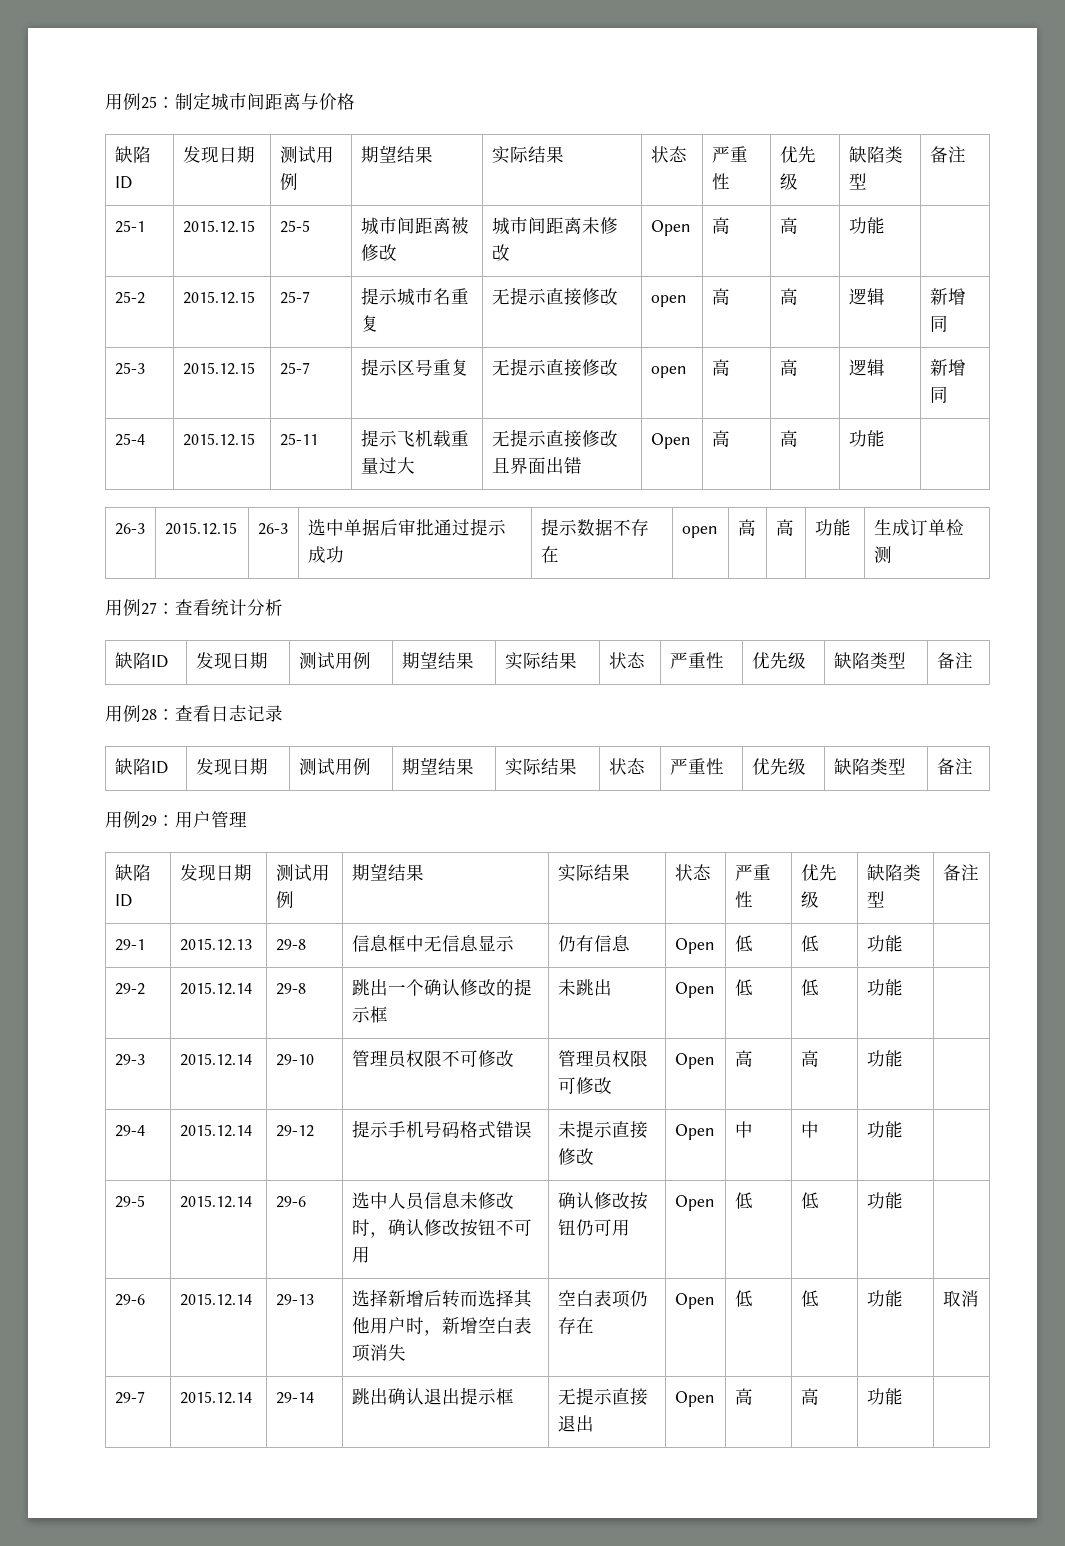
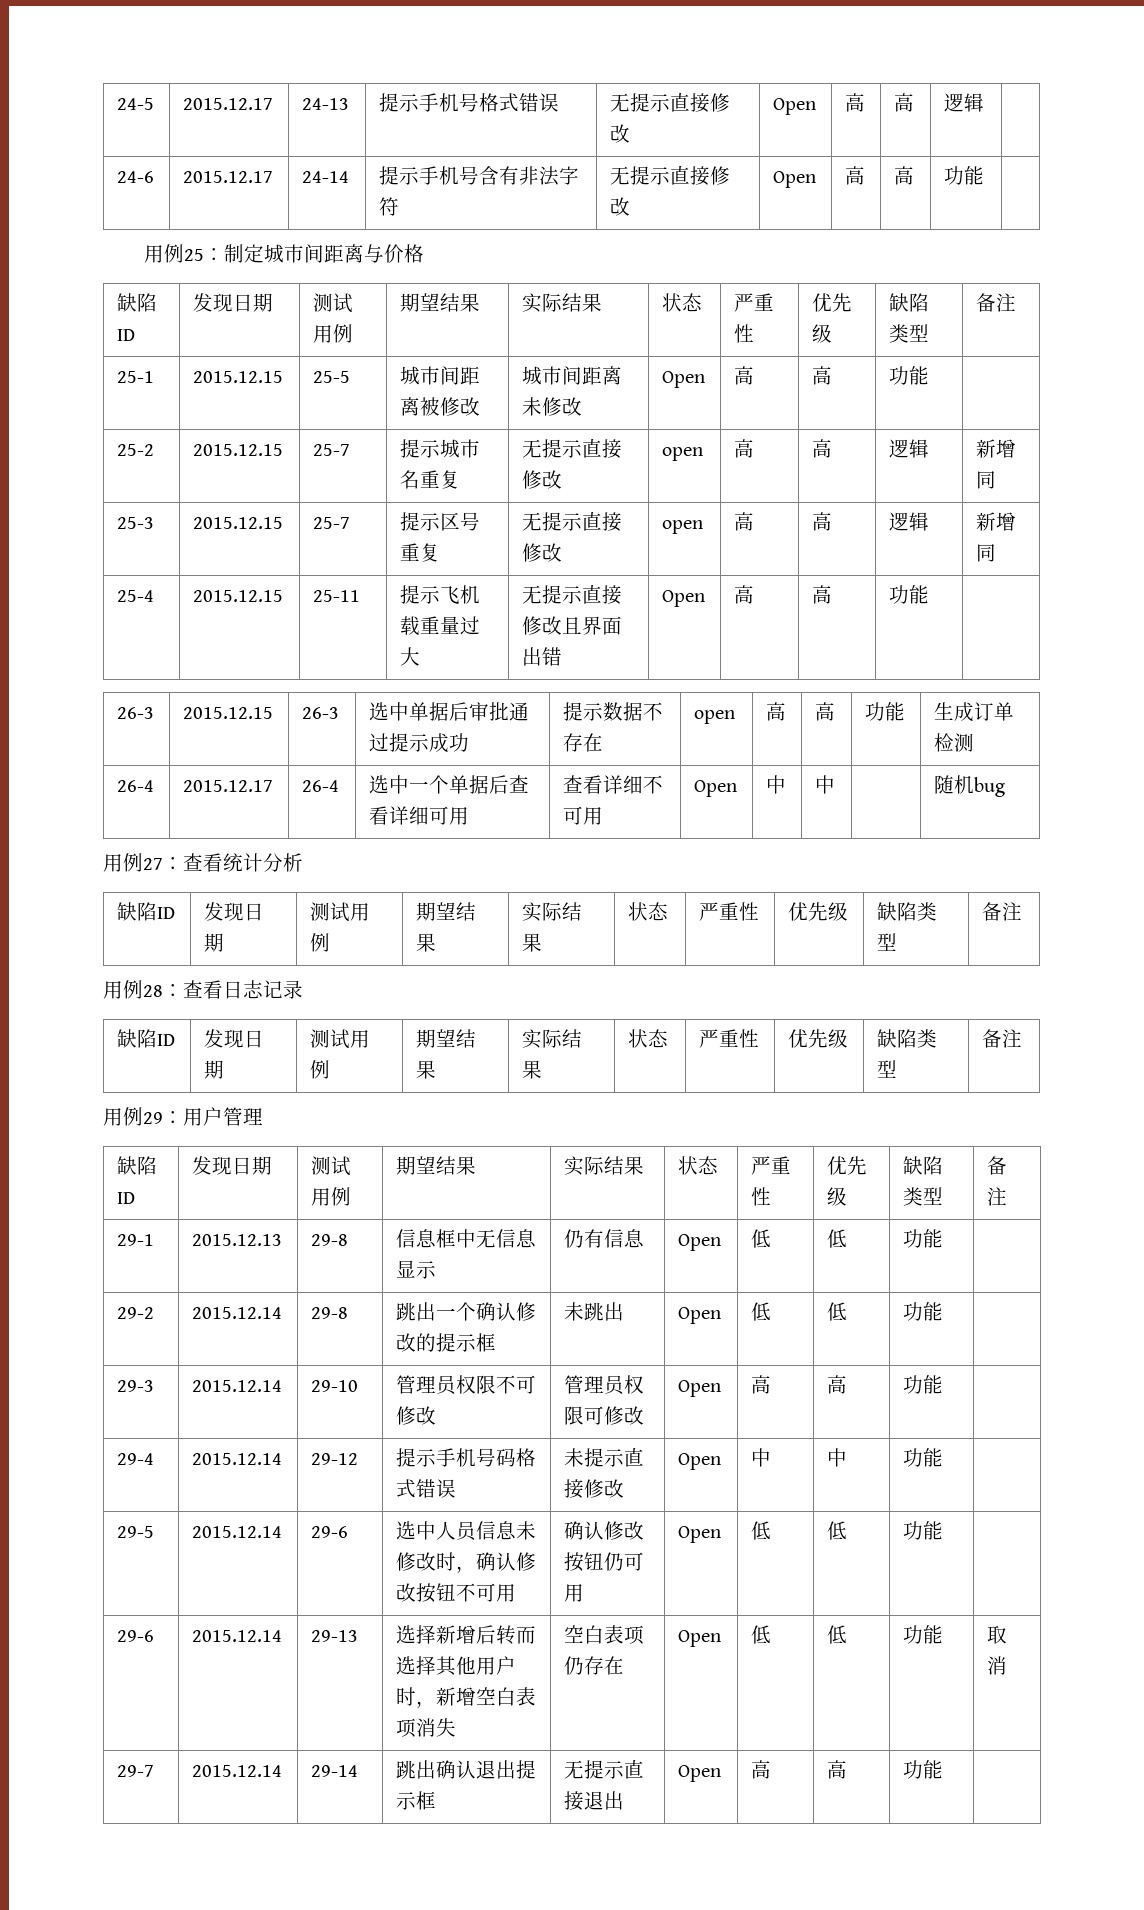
(105, 101) none -> [117,98,155,110] [183,98,274,110] [302,98,350,110] [379,93,560,112] [610,92,731,113] [610,124,631,143] [773,98,817,115] [845,93,866,112] [894,93,915,112] [944,93,985,112] [117,171,155,183] [183,171,274,183] [302,171,350,183] [379,166,580,186] [379,197,400,216] [610,165,731,186] [610,197,631,216] [773,171,817,188] [845,166,866,185] [894,166,915,185] [944,166,985,185] 24-5 | 2015.12.17 | 24-13 | 提示手机号格式错误 | 无提示直接修改 | Open | 高 | 高 | 逻辑 | // 24-6 | 2015.12.17 | 24-14 | 提示手机号含有非法字符 | 无提示直接修改 | Open | 高 | 高 | 功能 | //
(892, 554) none -> [117,780,155,792] [183,780,274,792] [302,780,340,792] [369,775,530,794] [369,806,470,825] [563,775,664,794] [563,806,604,825] [694,780,738,797] [766,775,787,794] [815,775,836,794] [934,775,1006,797] // 26-4 | 2015.12.17 | 26-4 | 选中一个单据后查看详细可用 | 查看详细不可用 | Open | 中 | 中 | | 随机bug

